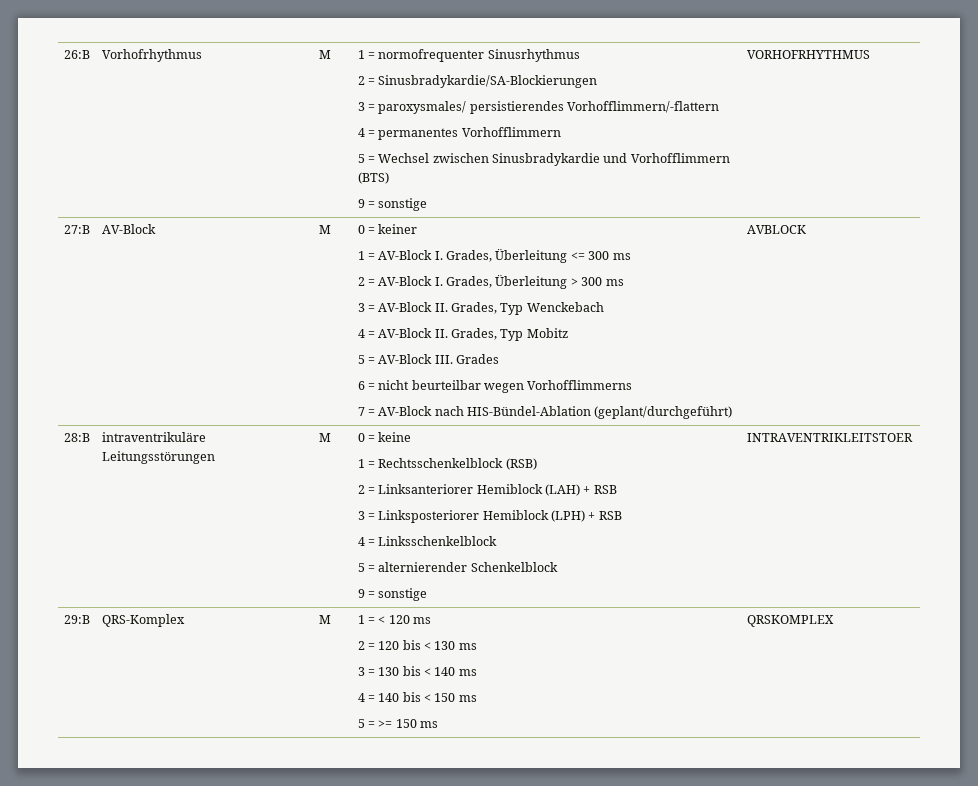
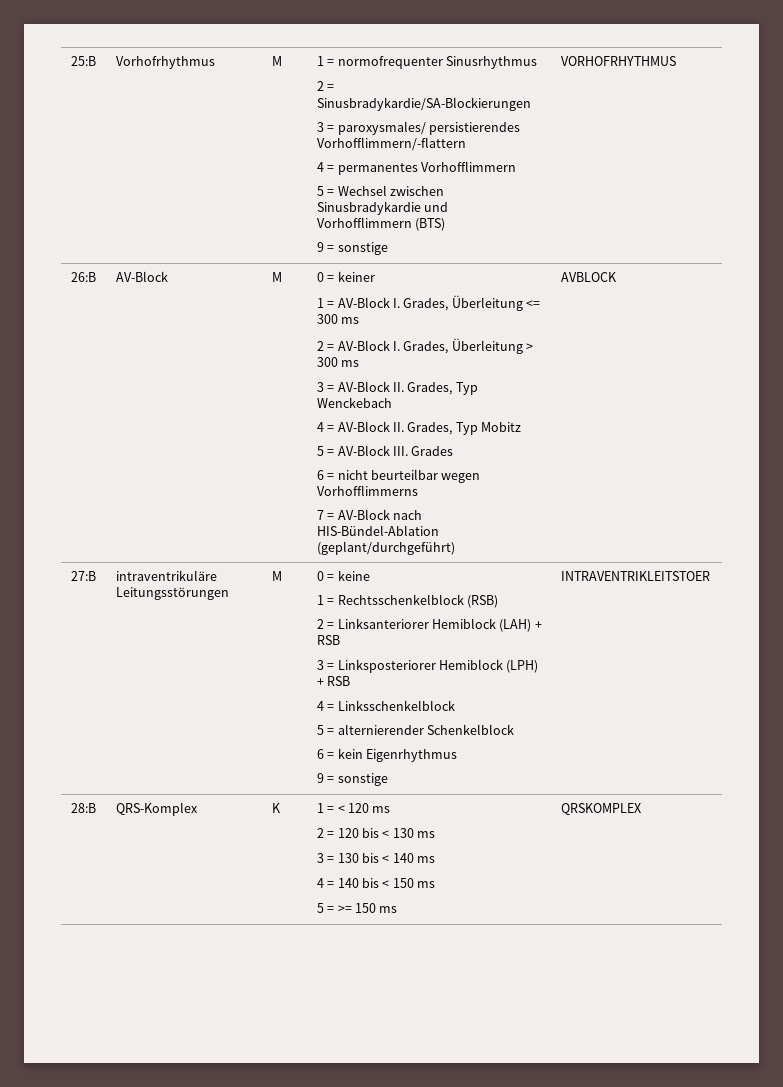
[63,50,90,59] 26:B -> [70,56,96,66] 25:B
[63,225,90,234] 27:B -> [70,272,96,282] 26:B
[63,433,90,442] 28:B -> [70,571,96,581] 27:B
(558, 567) none -> [316,748,458,762] // 6 = kein Eigenrhythmus
[63,615,90,624] 29:B -> [70,803,96,813] 28:B
[318,615,331,624] M -> [271,803,281,813] K

